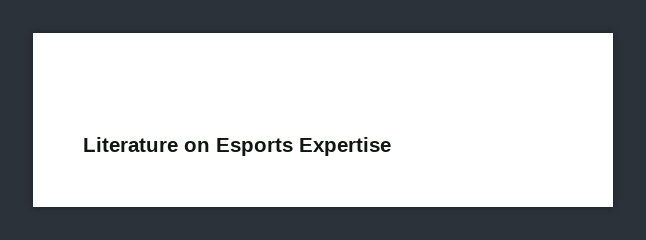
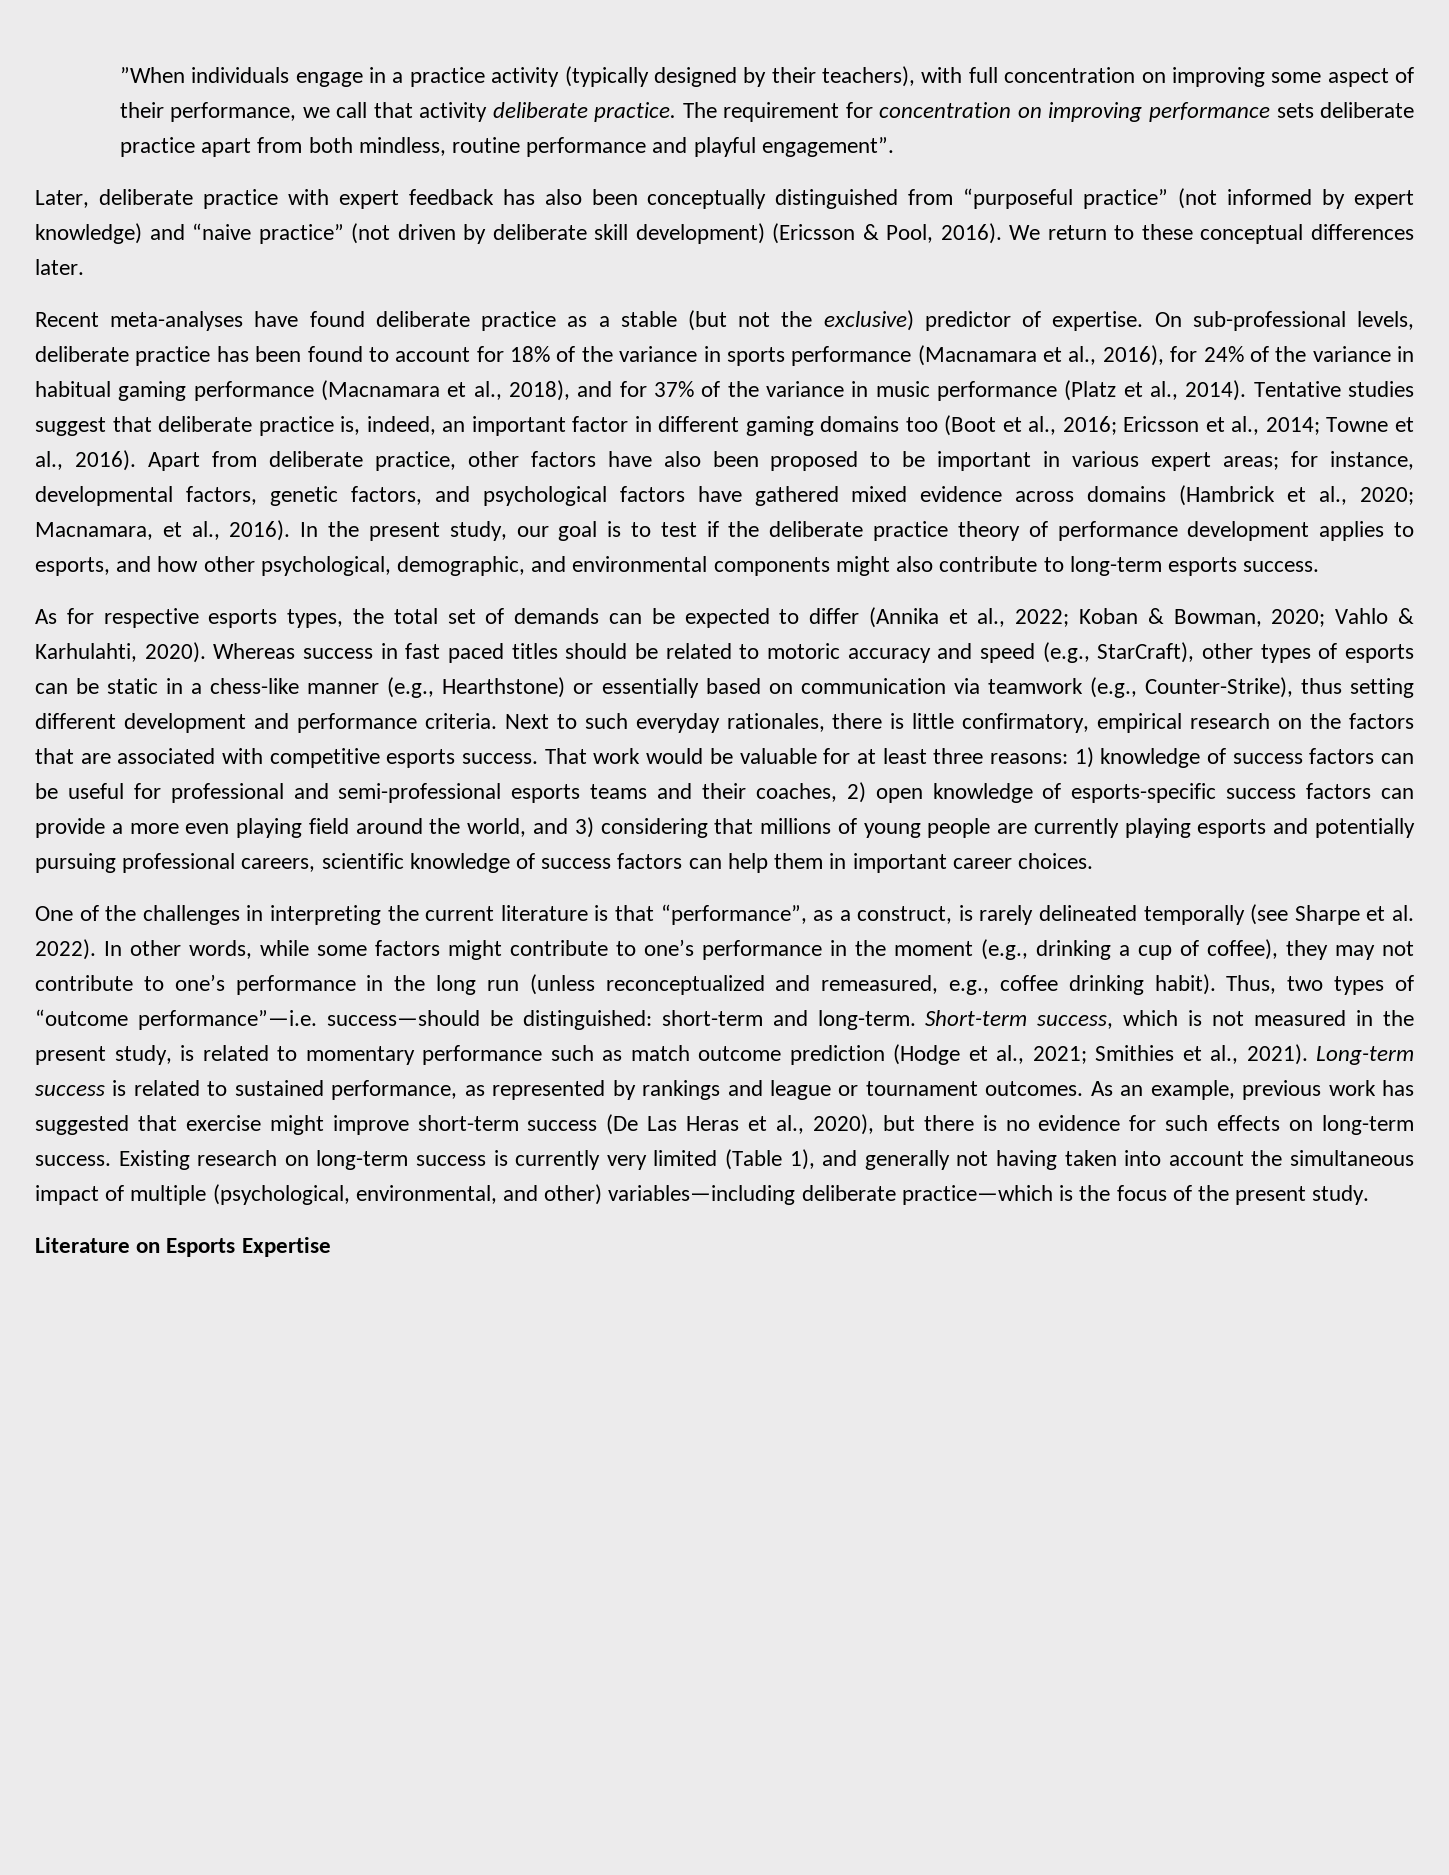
(83, 144) none -> [119,66,1414,87] [119,102,1414,122] [119,137,894,157] [35,188,1414,209] [35,223,1414,244] [35,259,84,275] [35,310,1414,331] [35,345,1414,366] [35,380,1414,401] [35,415,1414,436] [35,450,1415,471] [35,485,1414,506] [35,520,1414,541] [35,556,1320,576] [35,607,1414,628] [35,642,1415,663] [35,677,1414,698] [35,713,1414,733] [35,747,1414,768] [35,782,1415,803] [35,817,1415,838] [35,853,1093,873] [35,904,1414,925] [35,939,1414,960] [35,974,1415,995] [35,1009,1414,1030] [35,1044,1414,1065] [35,1080,1415,1100] [35,1114,1414,1135] [35,1149,1414,1170] [35,1184,1370,1205] ”When individuals engage in a practice activity (typically designed by their teachers), with full concentration on improving some aspect of their performance, we call that activity deliberate practice. The requirement for concentration on improving performance sets deliberate practice apart from both mindless, routine performance and playful engagement”. // Later, deliberate practice with expert feedback has also been conceptually distinguished from “purposeful practice” (not informed by expert knowledge) and “naive practice” (not driven by deliberate skill development) (Ericsson & Pool, 2016). We return to these conceptual differences later. // Recent meta-analyses have found deliberate practice as a stable (but not the exclusive) predictor of expertise. On sub-professional levels, deliberate practice has been found to account for 18% of the variance in sports performance (Macnamara et al., 2016), for 24% of the variance in habitual gaming performance (Macnamara et al., 2018), and for 37% of the variance in music performance (Platz et al., 2014). Tentative studies suggest that deliberate practice is, indeed, an important factor in different gaming domains too (Boot et al., 2016; Ericsson et al., 2014; Towne et al., 2016). Apart from deliberate practice, other factors have also been proposed to be important in various expert areas; for instance, developmental factors, genetic factors, and psychological factors have gathered mixed evidence across domains (Hambrick et al., 2020; Macnamara, et al., 2016). In the present study, our goal is to test if the deliberate practice theory of performance development applies to esports, and how other psychological, demographic, and environmental components might also contribute to long-term esports success. // As for respective esports types, the total set of demands can be expected to differ (Annika et al., 2022; Koban & Bowman, 2020; Vahlo & Karhulahti, 2020). Whereas success in fast paced titles should be related to motoric accuracy and speed (e.g., StarCraft), other types of esports can be static in a chess-like manner (e.g., Hearthstone) or essentially based on communication via teamwork (e.g., Counter-Strike), thus setting different development and performance criteria. Next to such everyday rationales, there is little confirmatory, empirical research on the factors that are associated with competitive esports success. That work would be valuable for at least three reasons: 1) knowledge of success factors can be useful for professional and semi-professional esports teams and their coaches, 2) open knowledge of esports-specific success factors can provide a more even playing field around the world, and 3) considering that millions of young people are currently playing esports and potentially pursuing professional careers, scientific knowledge of success factors can help them in important career choices. // One of the challenges in interpreting the current literature is that “performance”, as a construct, is rarely delineated temporally (see Sharpe et al. 2022). In other words, while some factors might contribute to one’s performance in the moment (e.g., drinking a cup of coffee), they may not contribute to one’s performance in the long run (unless reconceptualized and remeasured, e.g., coffee drinking habit). Thus, two types of “outcome performance”—i.e. success—should be distinguished: short-term and long-term. Short-term success, which is not measured in the present study, is related to momentary performance such as match outcome prediction (Hodge et al., 2021; Smithies et al., 2021). Long-term success is related to sustained performance, as represented by rankings and league or tournament outcomes. As an example, previous work has suggested that exercise might improve short-term success (De Las Heras et al., 2020), but there is no evidence for such effects on long-term success. Existing research on long-term success is currently very limited (Table 1), and generally not having taken into account the simultaneous impact of multiple (psychological, environmental, and other) variables—including deliberate practice—which is the focus of the present study. //

